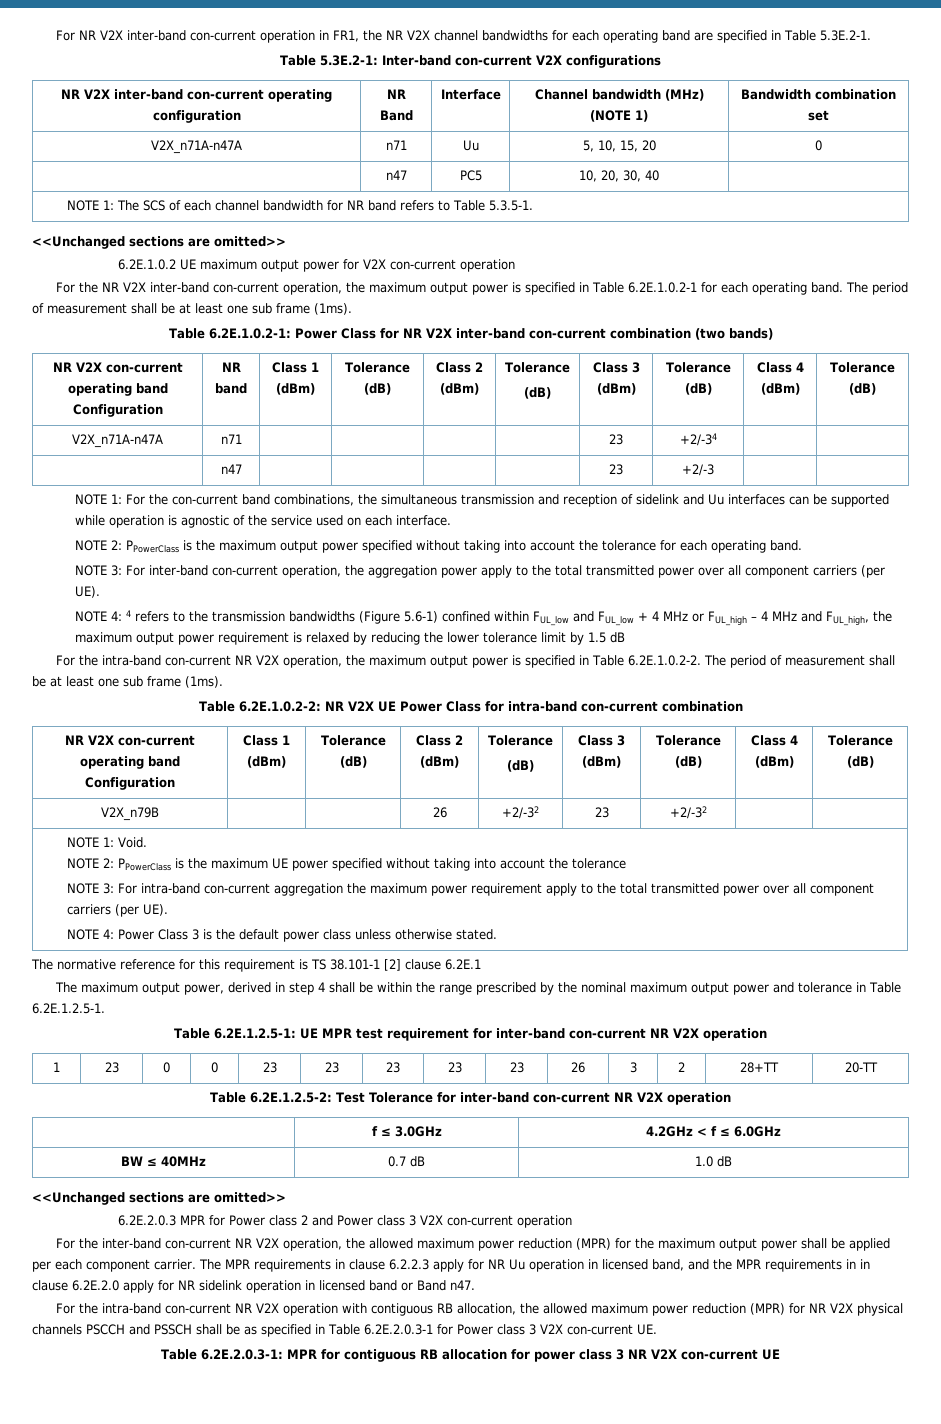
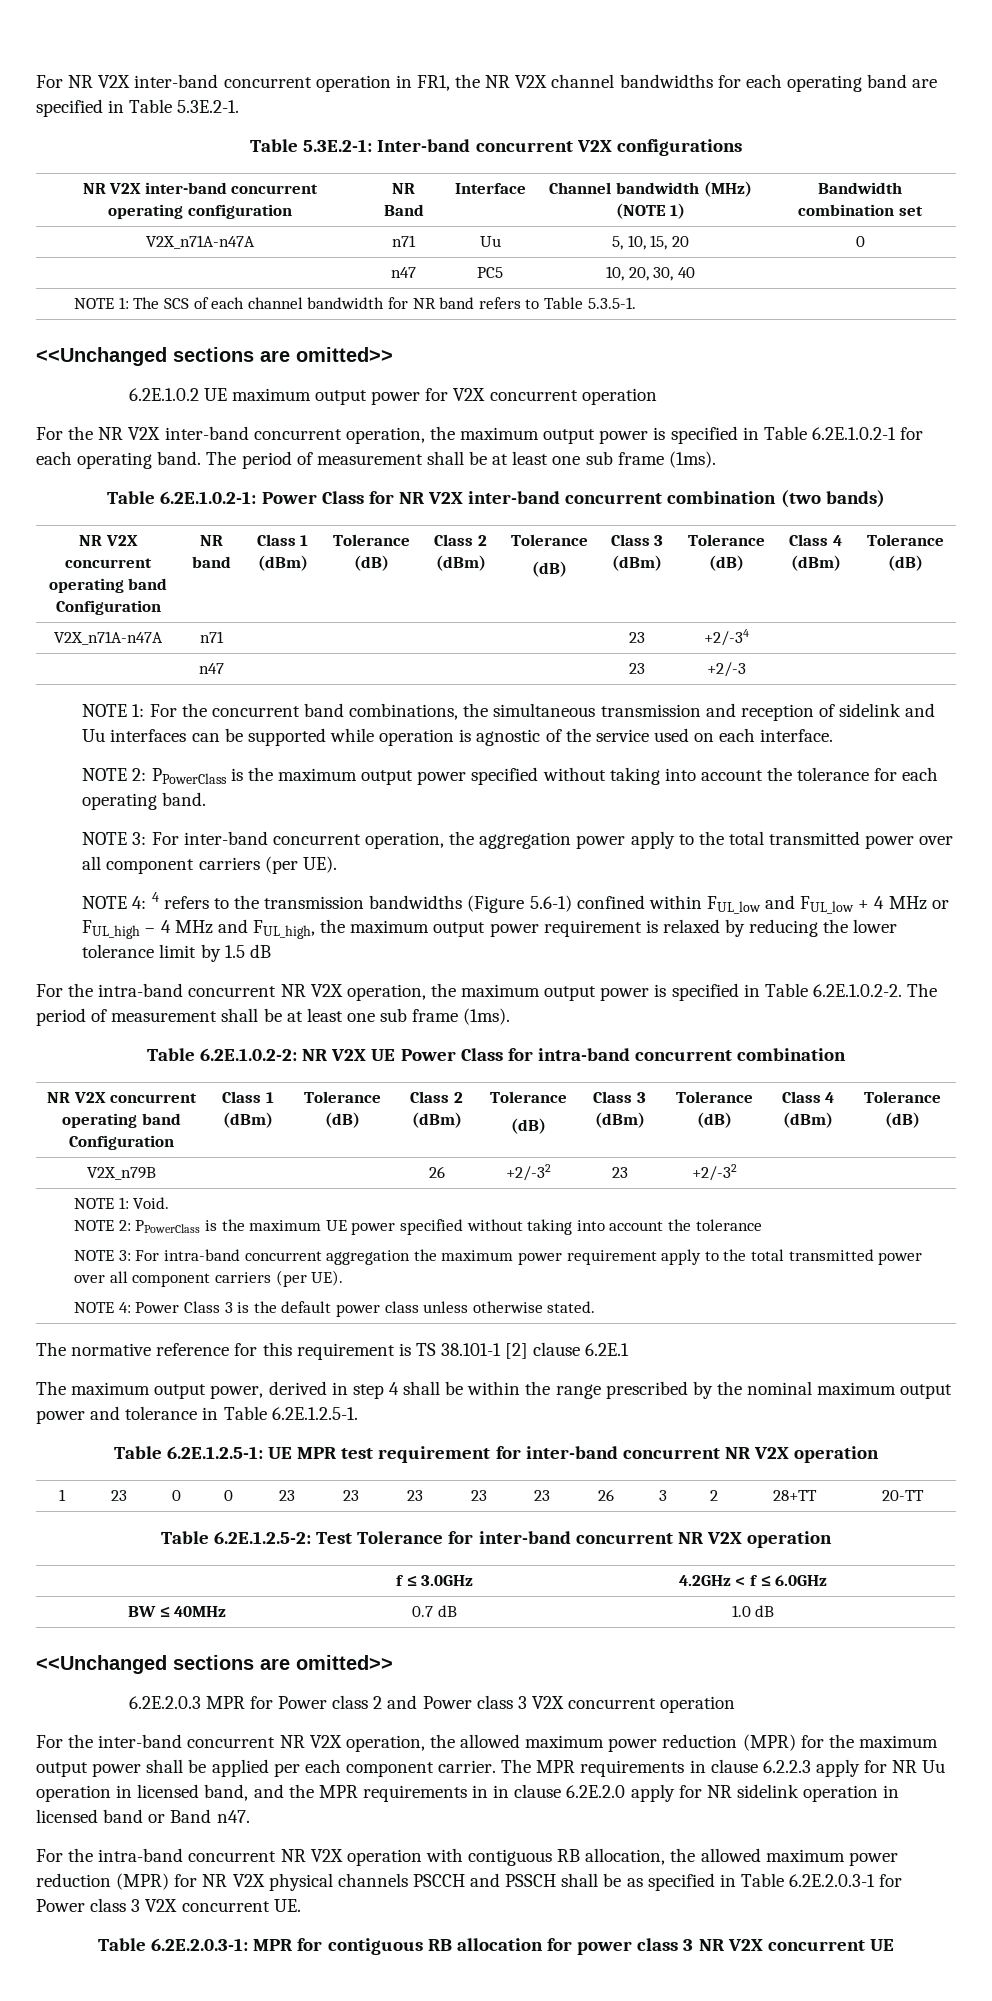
[190,30,257,41] con-current -> [223,77,312,88] concurrent
[454,55,532,66] con-current -> [475,141,573,152] concurrent
[187,89,264,100] con-current -> [231,184,319,194] concurrent
[390,259,457,270] con-current -> [489,390,578,401] concurrent
[213,282,280,293] con-current -> [253,429,342,440] concurrent
[528,328,606,339] con-current -> [565,493,663,504] concurrent
[105,362,183,373] con-current -> [65,558,152,568] concurrent
[172,494,239,505] con-current -> [211,706,300,717] concurrent
[212,565,279,576] con-current -> [272,834,361,845] concurrent
[165,655,232,666] con-current -> [188,986,277,997] concurrent
[580,701,658,712] con-current -> [635,1050,733,1061] concurrent
[118,735,195,746] con-current -> [109,1093,197,1103] concurrent
[203,883,270,894] con-current -> [244,1251,322,1261] concurrent
[568,1028,646,1039] con-current -> [622,1448,720,1459] concurrent
[533,1092,611,1103] con-current -> [575,1533,673,1544] concurrent
[447,1215,514,1226] con-current -> [568,1698,657,1709] concurrent
[165,1238,232,1249] con-current -> [187,1737,276,1748] concurrent
[165,1303,232,1314] con-current -> [188,1851,277,1862] concurrent
[566,1324,633,1335] con-current -> [181,1901,270,1912] concurrent
[680,1349,758,1360] con-current -> [767,1940,865,1951] concurrent

